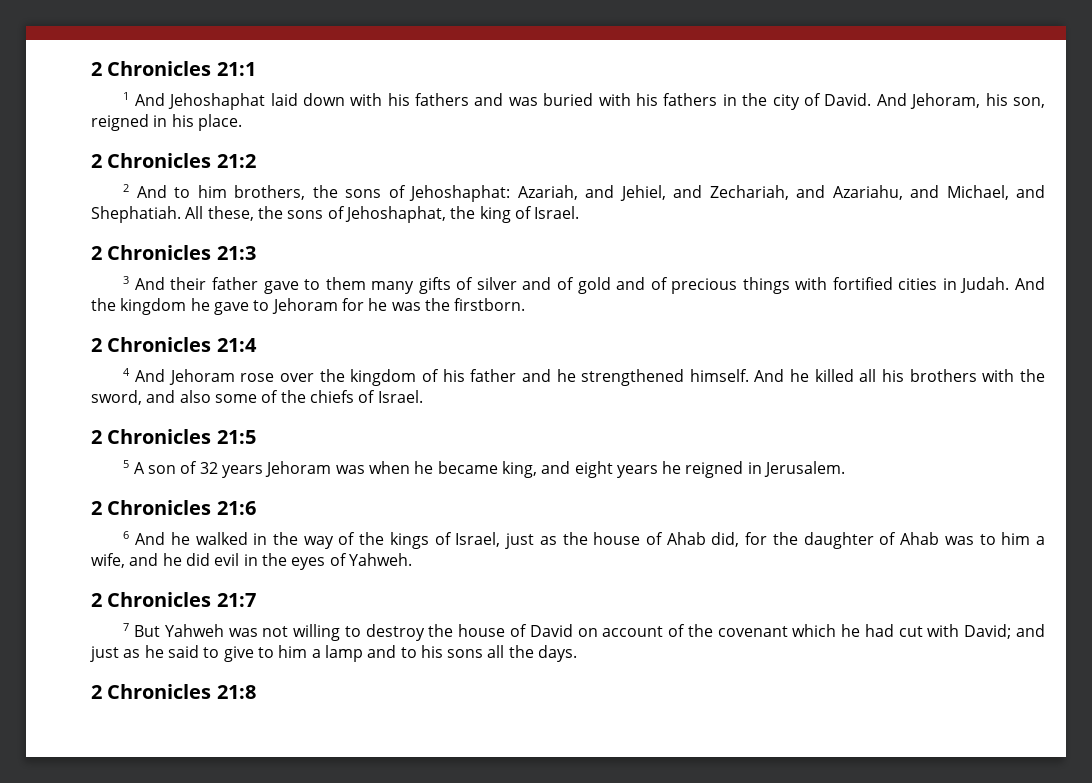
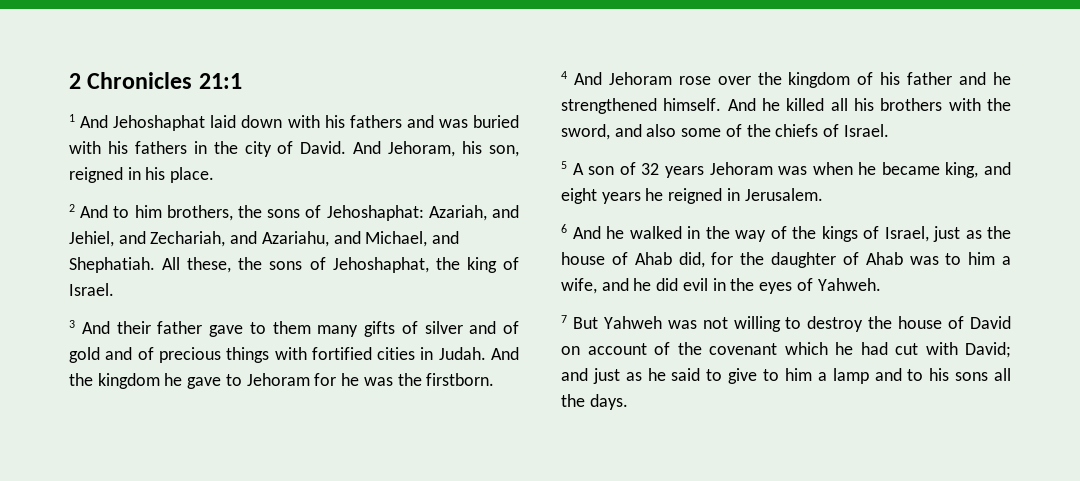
[91,153,256,168] // 2 Chronicles 21:2 -> (215, 175) none
[91,245,256,260] // 2 Chronicles 21:3 -> (114, 289) none
[91,337,257,352] // 2 Chronicles 21:4 -> (495, 379) none
[91,429,256,444] // 2 Chronicles 21:5 -> (889, 130) none
[91,500,256,515] // 2 Chronicles 21:6 -> (823, 194) none
[91,592,256,607] // 2 Chronicles 21:7 -> (881, 284) none
[91,684,256,699] // 2 Chronicles 21:8 -> (628, 402) none

